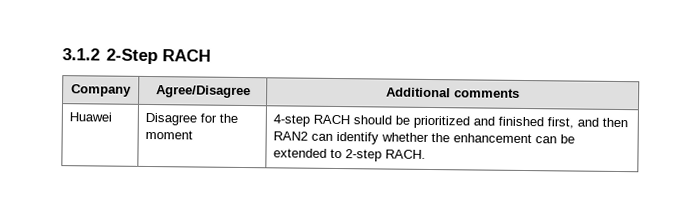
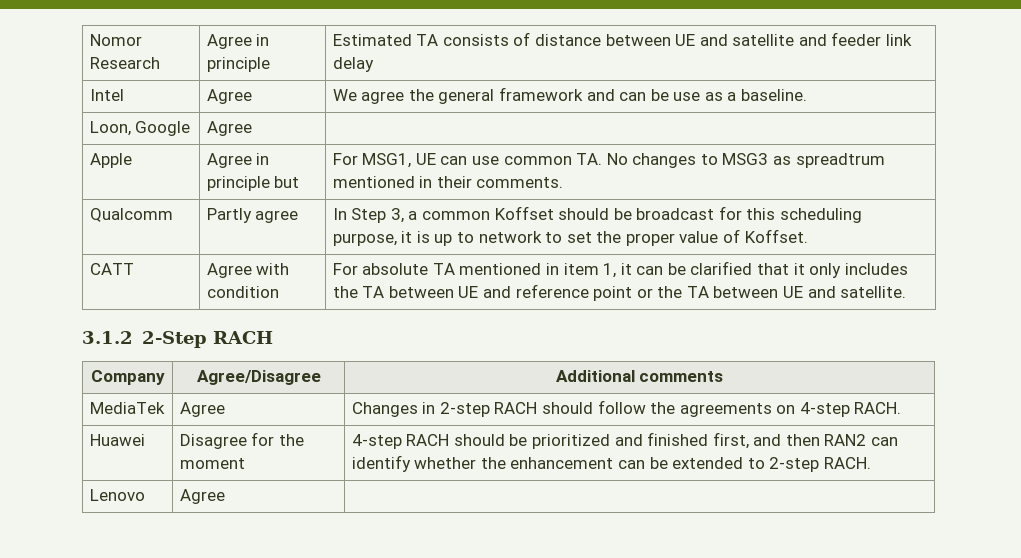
(62, 54) none -> [89,34,142,46] [89,57,160,69] [206,34,270,49] [206,57,270,72] [332,32,913,46] [332,57,374,72] [89,89,124,101] [206,89,252,104] [332,87,808,104] [89,121,191,136] [206,121,252,136] [89,153,132,168] [206,153,270,168] [206,176,300,191] [332,153,885,168] [332,176,564,188] [89,208,173,222] [206,208,299,223] [332,206,863,223] [332,229,808,246] [89,263,134,275] [206,263,290,278] [206,286,279,298] [332,261,908,278] [332,284,907,301] Nomor Research | Agree in principle | Estimated TA consists of distance between UE and satellite and feeder link delay // Intel | Agree | We agree the general framework and can be use as a baseline. // Loon, Google | Agree | // Apple | Agree in principle but | For MSG1, UE can use common TA. No changes to MSG3 as spreadtrum mentioned in their comments. // Qualcomm | Partly agree | In Step 3, a common Koffset should be broadcast for this scheduling purpose, it is up to network to set the proper value of Koffset. // CATT | Agree with condition | For absolute TA mentioned in item 1, it can be clarified that it only includes the TA between UE and reference point or the TA between UE and satellite. //
(520, 93) none -> [89,402,165,414] [179,402,225,417] [351,400,902,417] // MediaTek | Agree | Changes in 2-step RACH should follow the agreements on 4-step RACH.
(427, 154) none -> [89,489,145,501] [179,489,225,504] // Lenovo | Agree |

